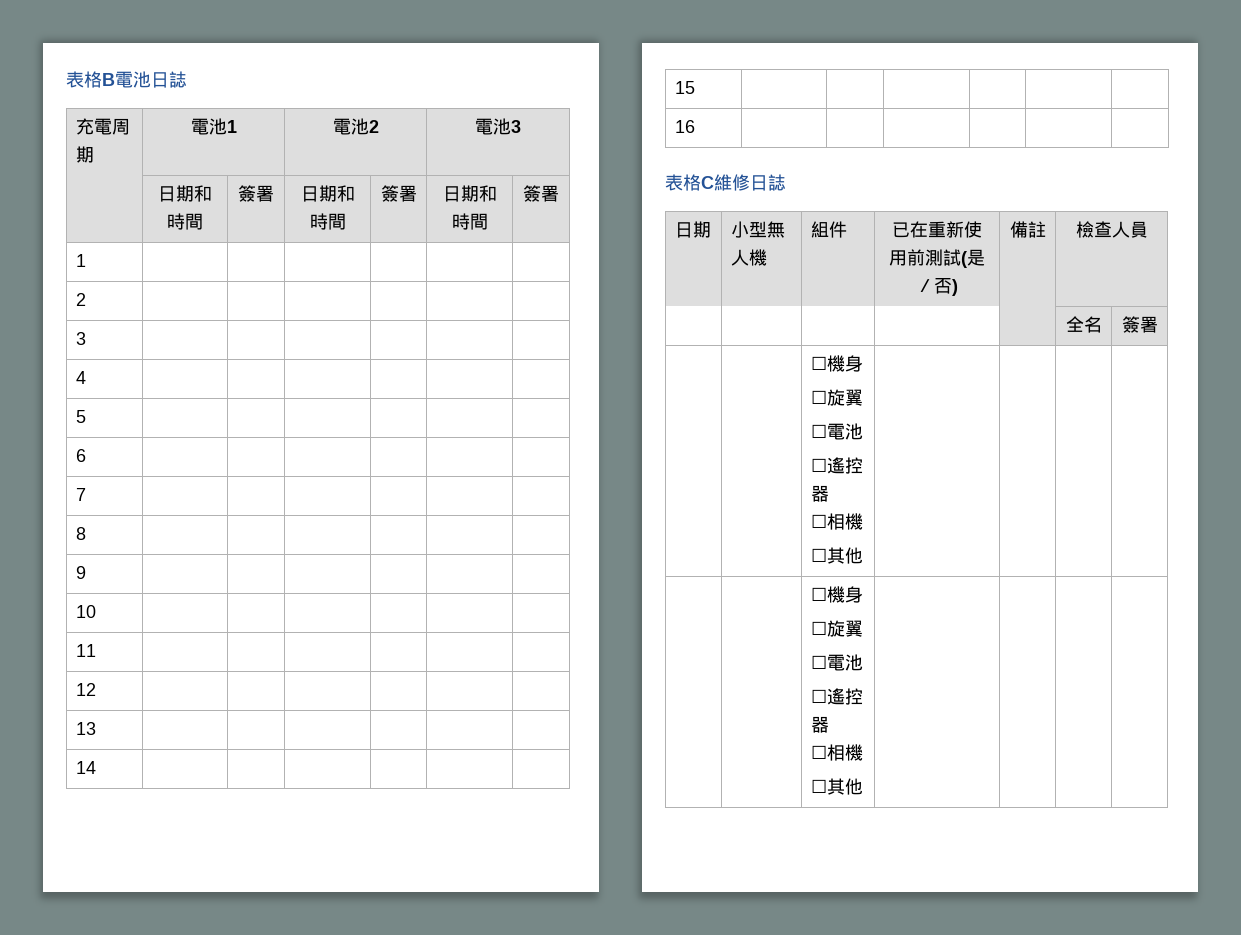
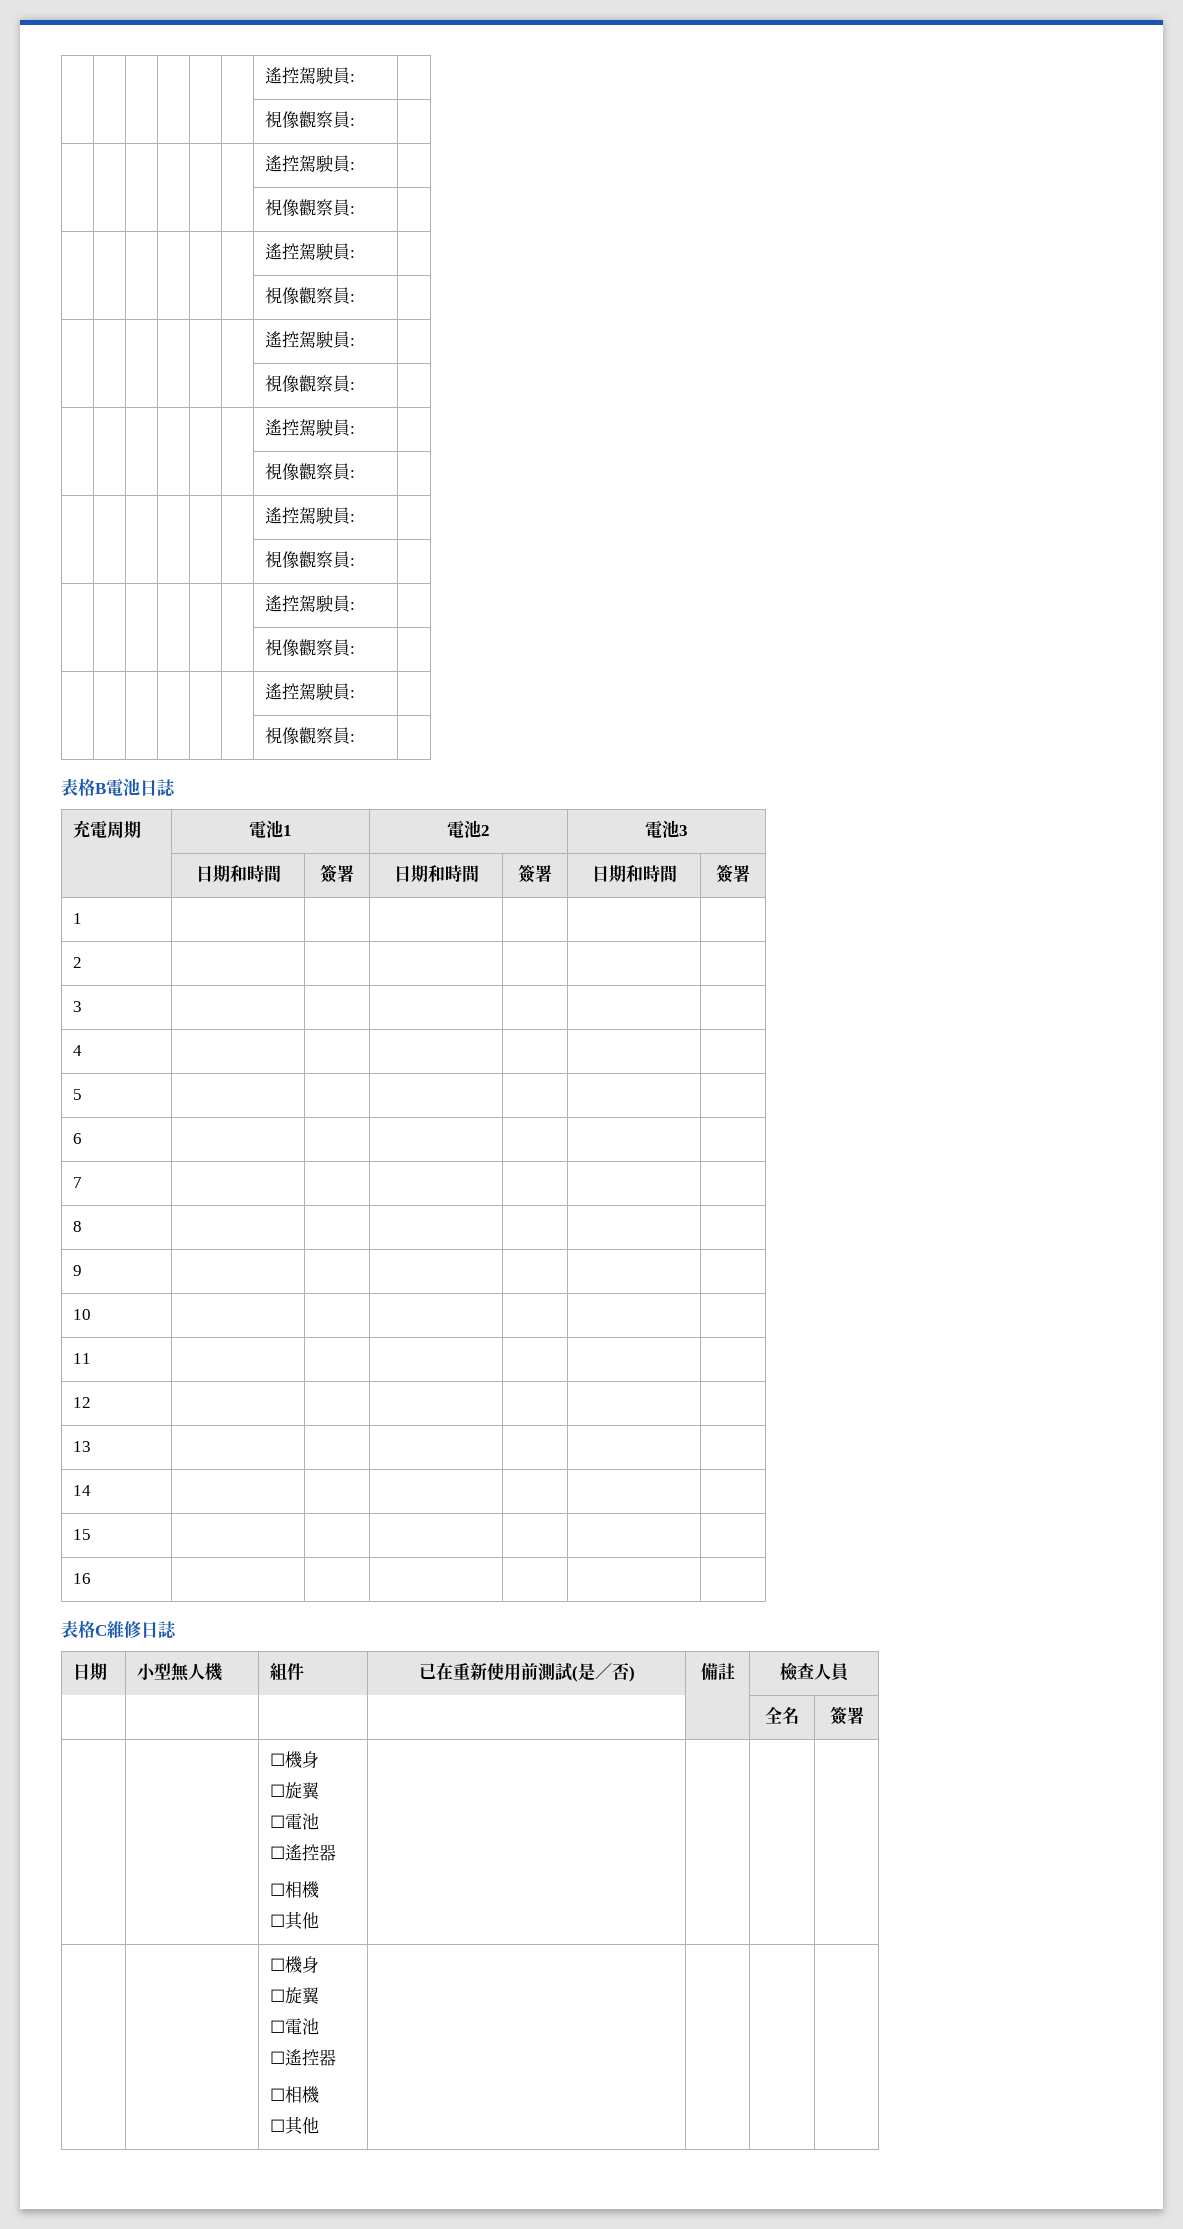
(66, 79) none -> [264,67,355,84] [264,111,355,129] [264,155,355,172] [264,199,355,217] [264,243,355,260] [264,287,355,305] [264,331,355,348] [264,375,355,393] [264,419,355,436] [264,463,355,481] [264,507,355,524] [264,551,355,569] [264,595,355,612] [264,639,355,657] [264,683,355,700] [264,727,355,745] | | | | | | 遙控駕駛員: | // | | | | | | 視像觀察員: | // | | | | | | 遙控駕駛員: | // | | | | | | 視像觀察員: | // | | | | | | 遙控駕駛員: | // | | | | | | 視像觀察員: | // | | | | | | 遙控駕駛員: | // | | | | | | 視像觀察員: | // | | | | | | 遙控駕駛員: | // | | | | | | 視像觀察員: | // | | | | | | 遙控駕駛員: | // | | | | | | 視像觀察員: | // | | | | | | 遙控駕駛員: | // | | | | | | 視像觀察員: | // | | | | | | 遙控駕駛員: | // | | | | | | 視像觀察員: | //

